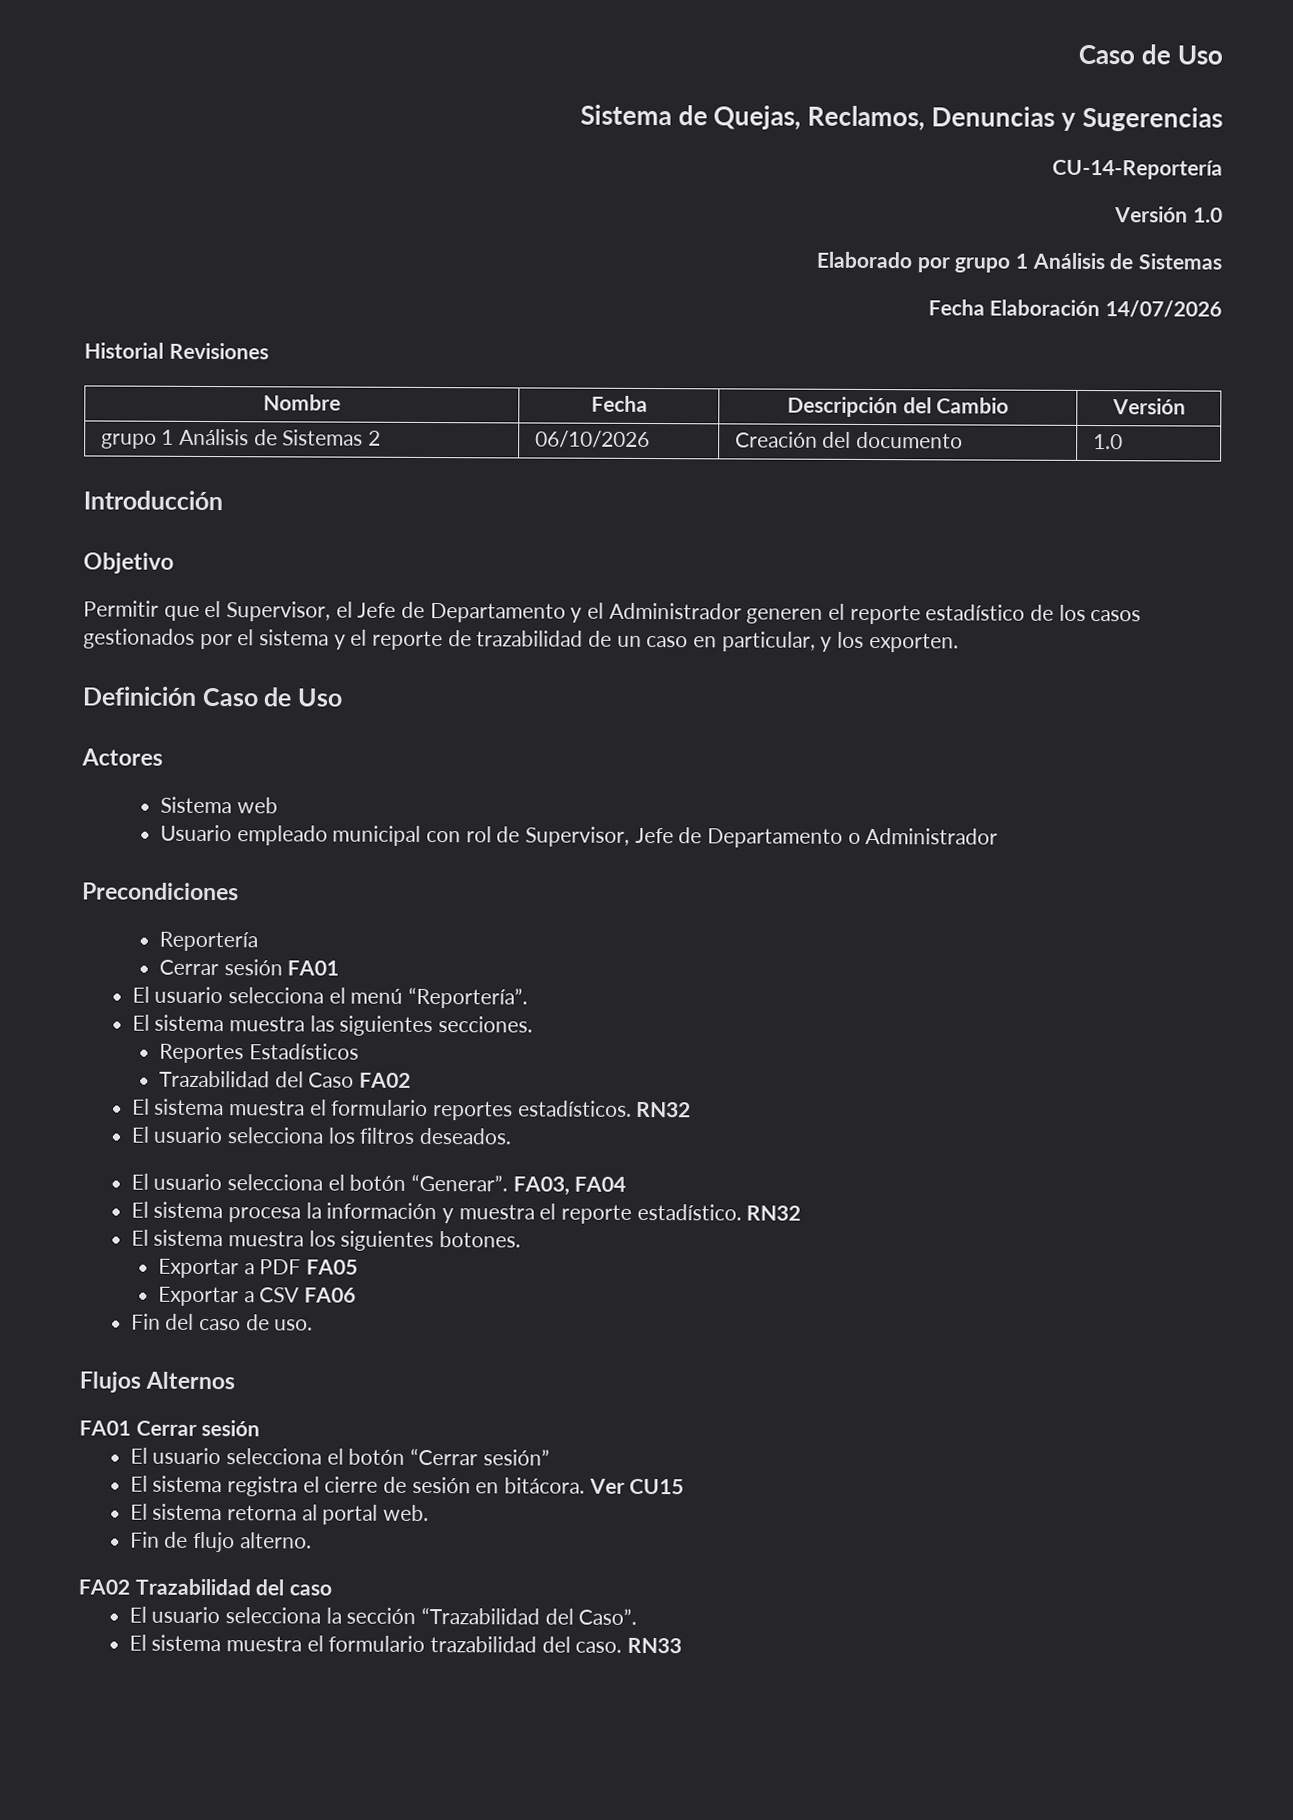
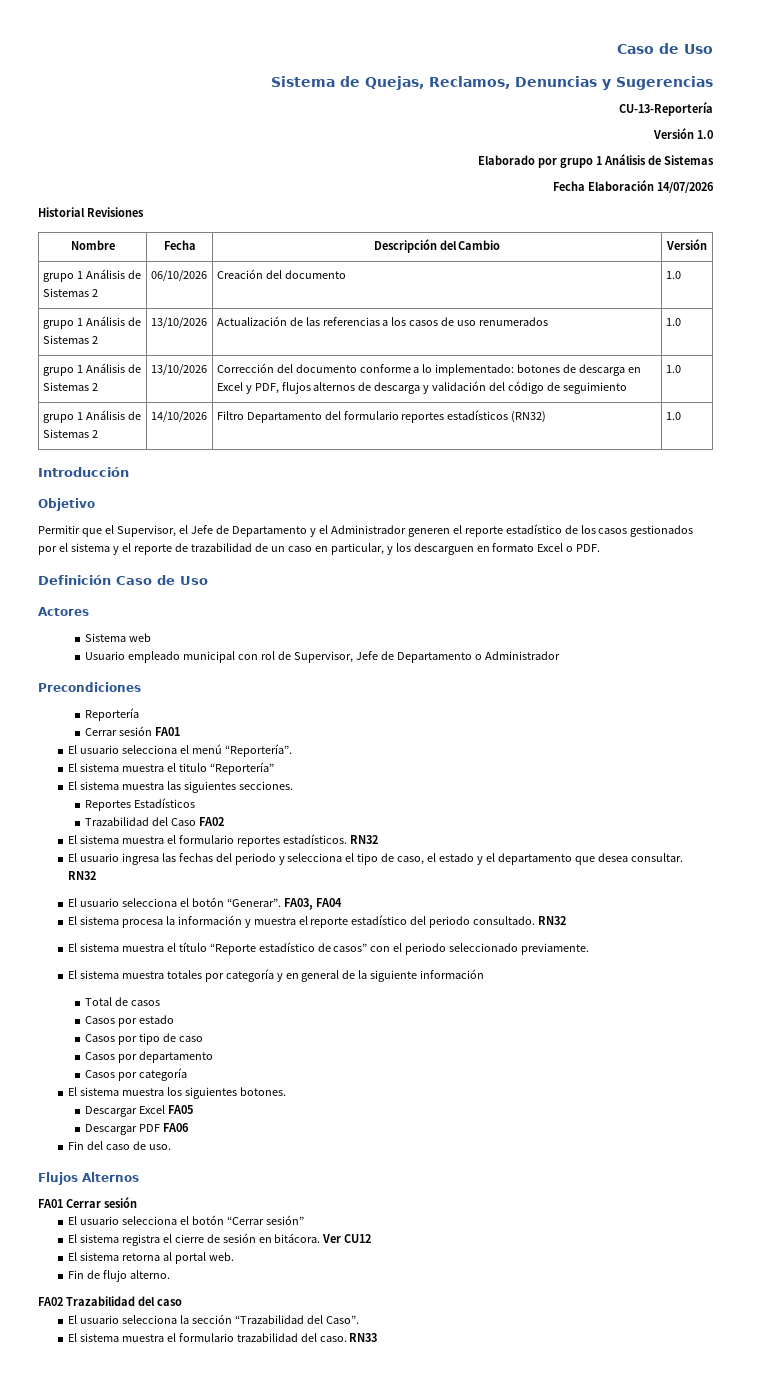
[1052,159,1223,180] CU-14-Reportería -> [619,102,713,116] CU-13-Reportería
(1123, 442) none -> [42,316,141,329] [42,335,98,344] [150,317,207,328] [216,316,549,326] [665,318,681,326] [42,363,141,376] [42,382,98,391] [150,364,207,375] [216,363,642,376] [216,381,628,394] [665,365,681,373] [42,410,141,423] [42,429,98,438] [150,411,207,422] [216,410,547,423] [665,412,681,420] // grupo 1 Análisis de Sistemas 2 | 13/10/2026 | Actualización de las referencias a los casos de uso renumerados | 1.0 // grupo 1 Análisis de Sistemas 2 | 13/10/2026 | Corrección del documento conforme a lo implementado: botones de descarga en Excel y PDF, flujos alternos de descarga y validación del código de seguimiento | 1.0 // grupo 1 Análisis de Sistemas 2 | 14/10/2026 | Filtro Departamento del formulario reportes estadísticos (RN32) | 1.0
[868,633,959,653] exporten. -> [413,543,601,555] descarguen en formato Excel o PDF.
(528, 997) none -> [67,762,274,775] // El sistema muestra el titulo “Reportería”
[226,1127,512,1145] selecciona los filtros deseados. -> [121,853,684,865] [67,871,96,880] ingresa las fechas del periodo y selecciona el tipo de caso, el estado y el departamento que desea consultar. RN32
[636,1203,802,1221] estadístico. RN32 -> [351,915,567,928] [67,942,590,955] [67,969,485,982] [85,997,161,1006] [85,1015,175,1027] [85,1033,204,1045] [85,1051,214,1063] [85,1068,188,1081] estadístico del periodo consultado. RN32 // El sistema muestra el título “Reporte estadístico de casos” con el periodo seleccionado previamente. // El sistema muestra totales por categoría y en general de la siguiente información // Total de casos // Casos por estado // Casos por tipo de caso // Casos por departamento // Casos por categoría
[157,1258,358,1279] [157,1286,301,1307] Exportar a PDF FA05 // Exportar a CSV -> [85,1105,194,1117] [85,1124,161,1135] Descargar Excel FA05 // Descargar PDF
[629,1478,685,1495] CU15 -> [344,1234,372,1243] CU12

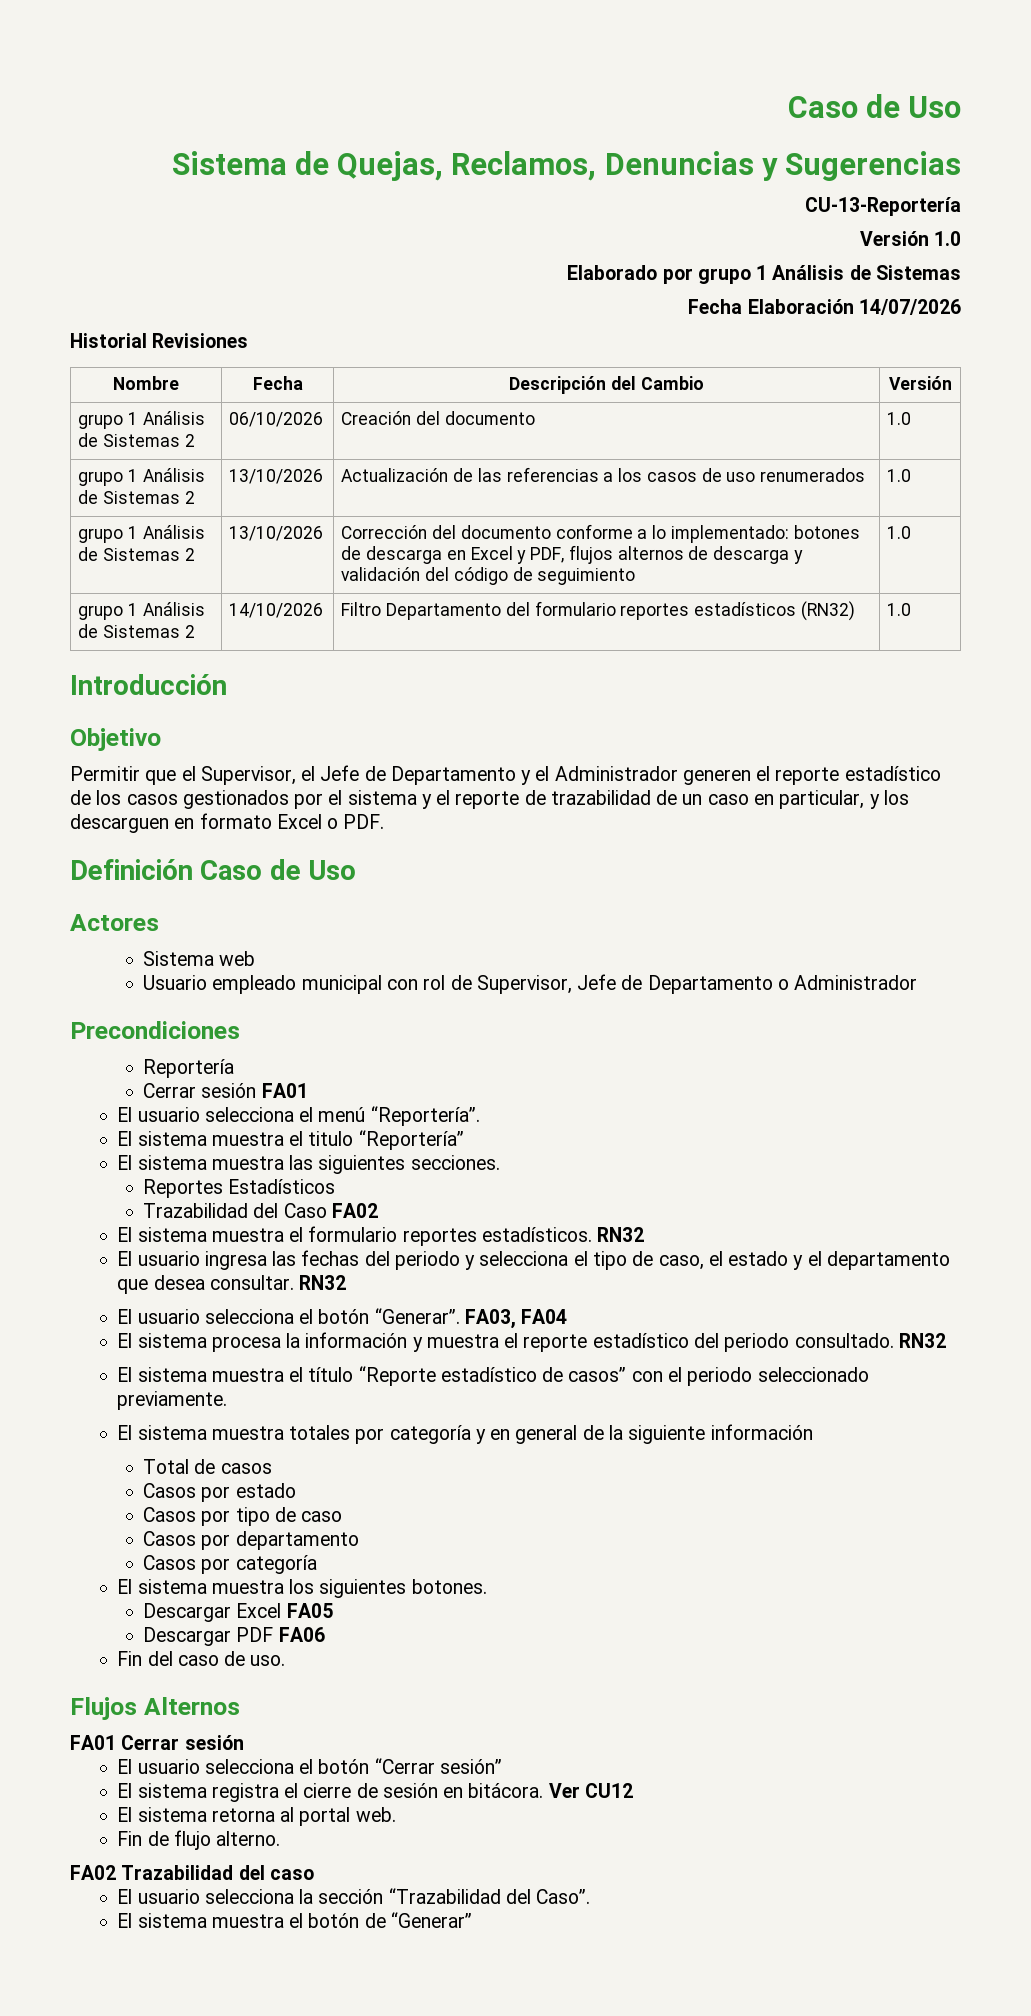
[178,1333,378,1342] formulario trazabilidad del caso. RN33 -> [308,1912,472,1928] botón de “Generar”

